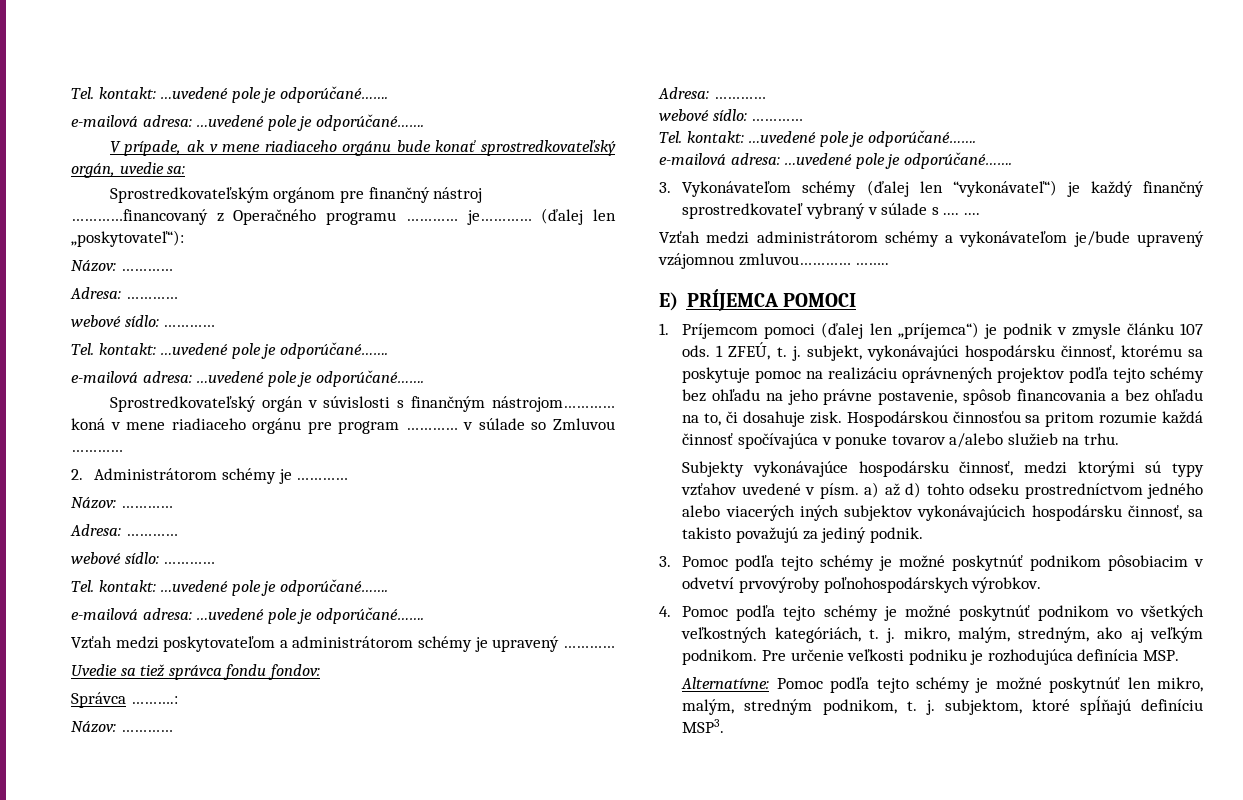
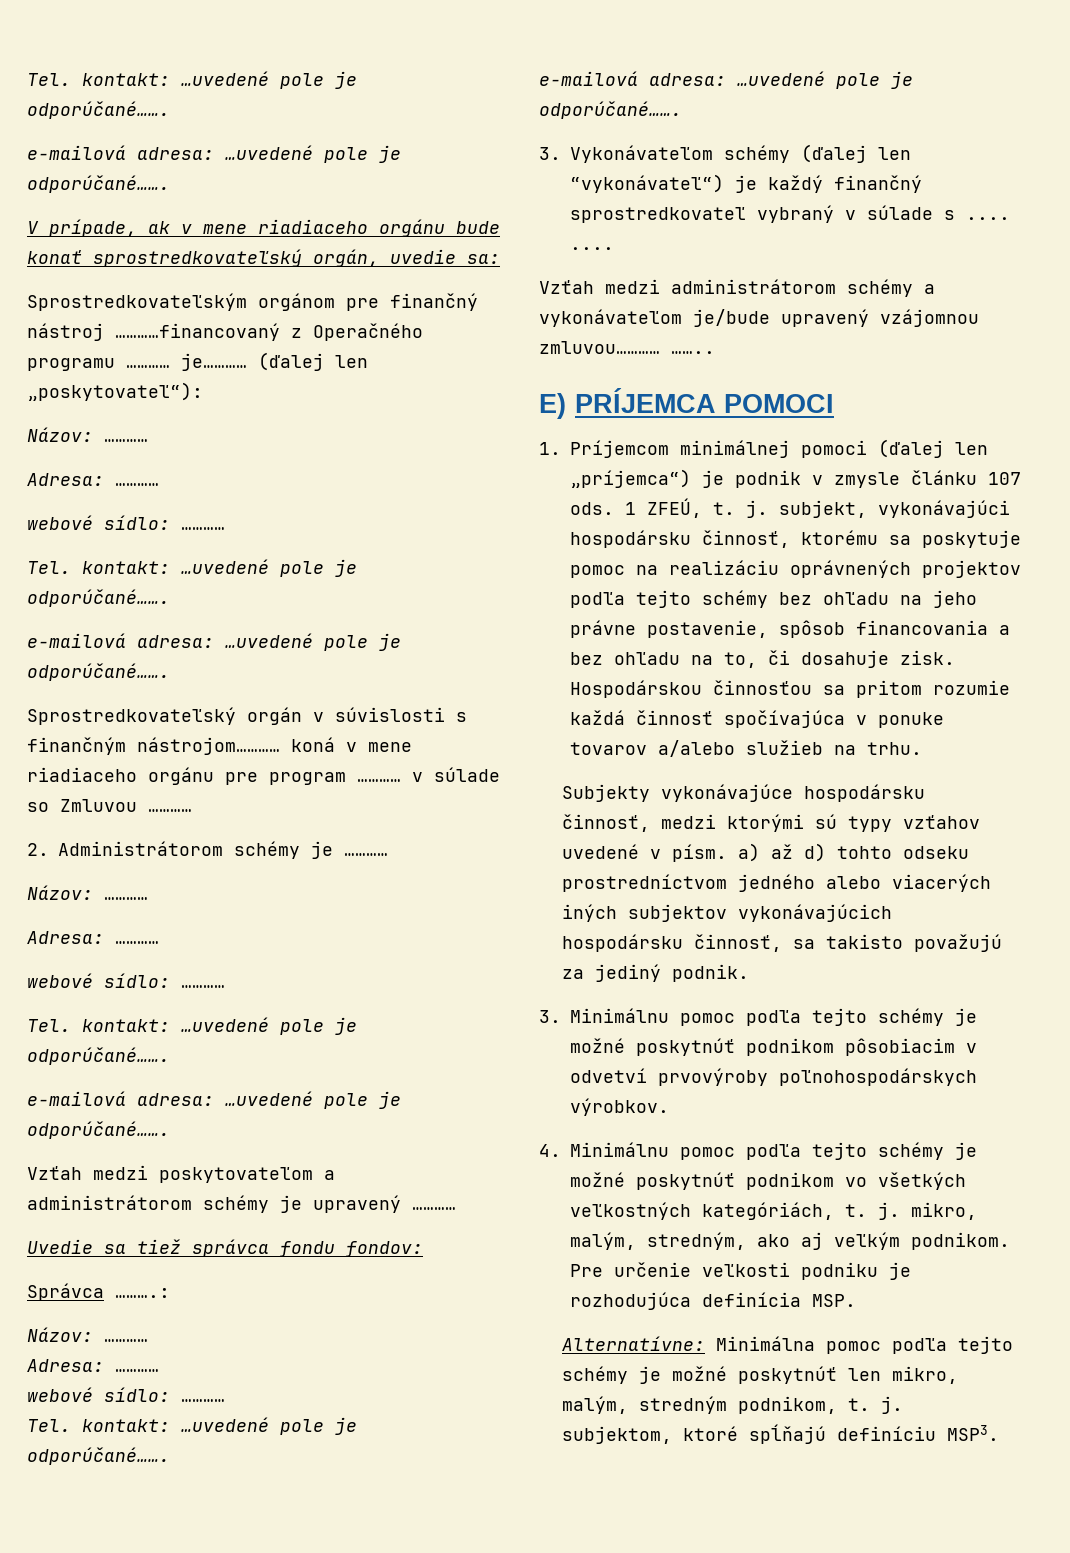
(759, 331) none -> [680,440,790,458] minimálnej
[682,556,729,567] Pomoc -> [570,1008,735,1026] Minimálnu pomoc
[682,606,729,617] Pomoc -> [570,1142,735,1160] Minimálnu pomoc
[776,678,823,689] Pomoc -> [715,1336,881,1354] Minimálna pomoc

